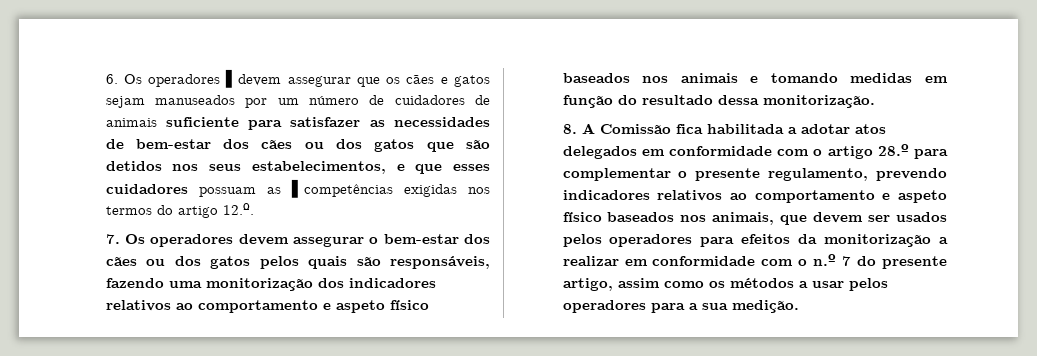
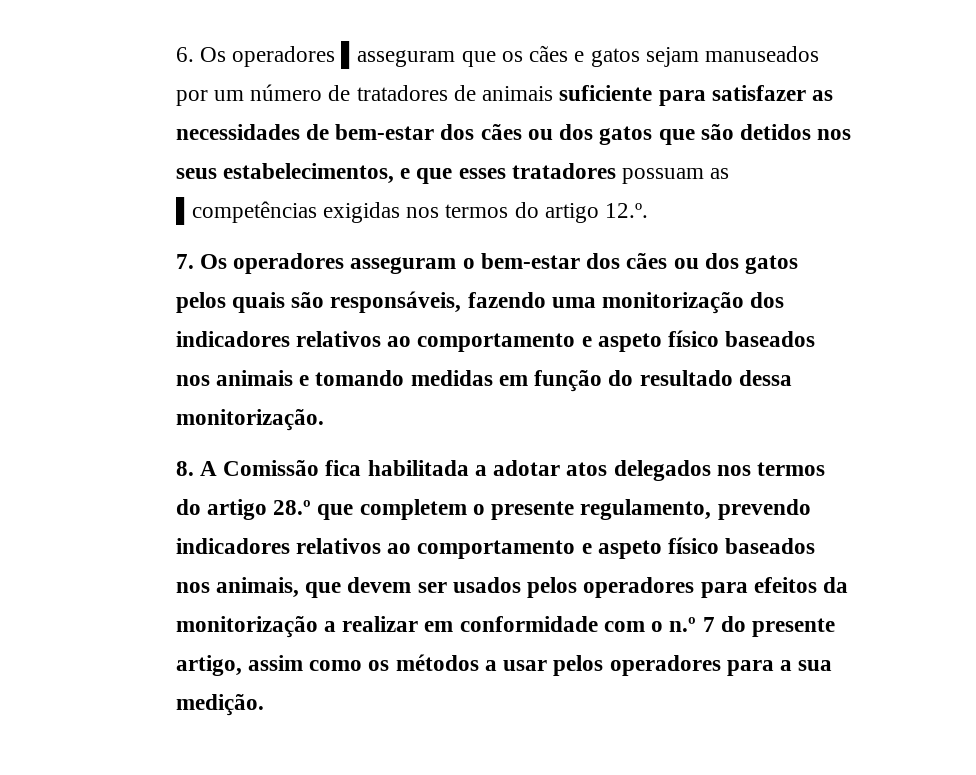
[225,69,351,88] ▌devem assegurar -> [341,41,456,69] ▌asseguram
[394,95,465,105] cuidadores -> [356,85,448,101] tratadores
[105,184,188,194] cuidadores -> [511,163,616,179] tratadores
[238,234,364,247] devem assegurar -> [350,257,457,274] asseguram
[641,144,948,159] [562,168,671,181] em conformidade com o artigo 28.º para complementar -> [716,462,825,476] [175,499,467,520] nos termos do artigo 28.º que completem

